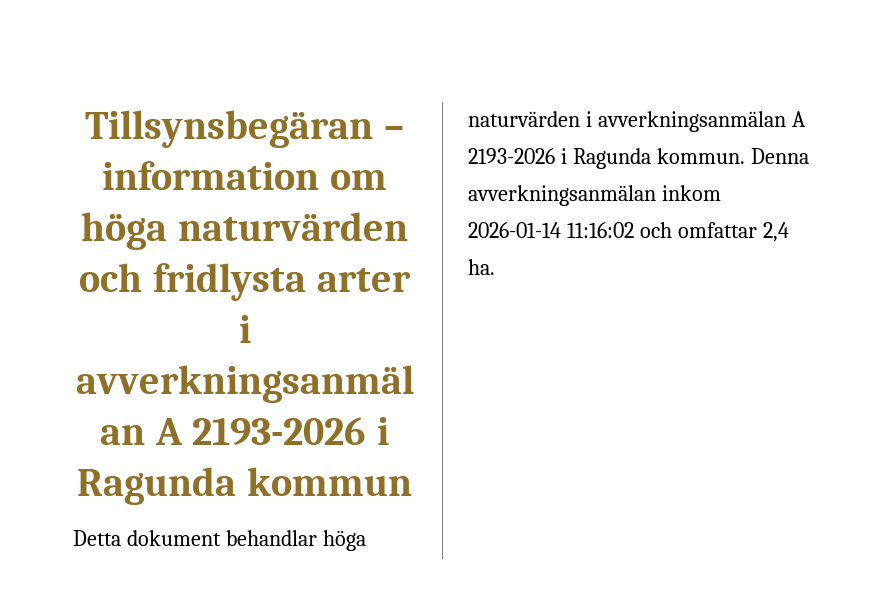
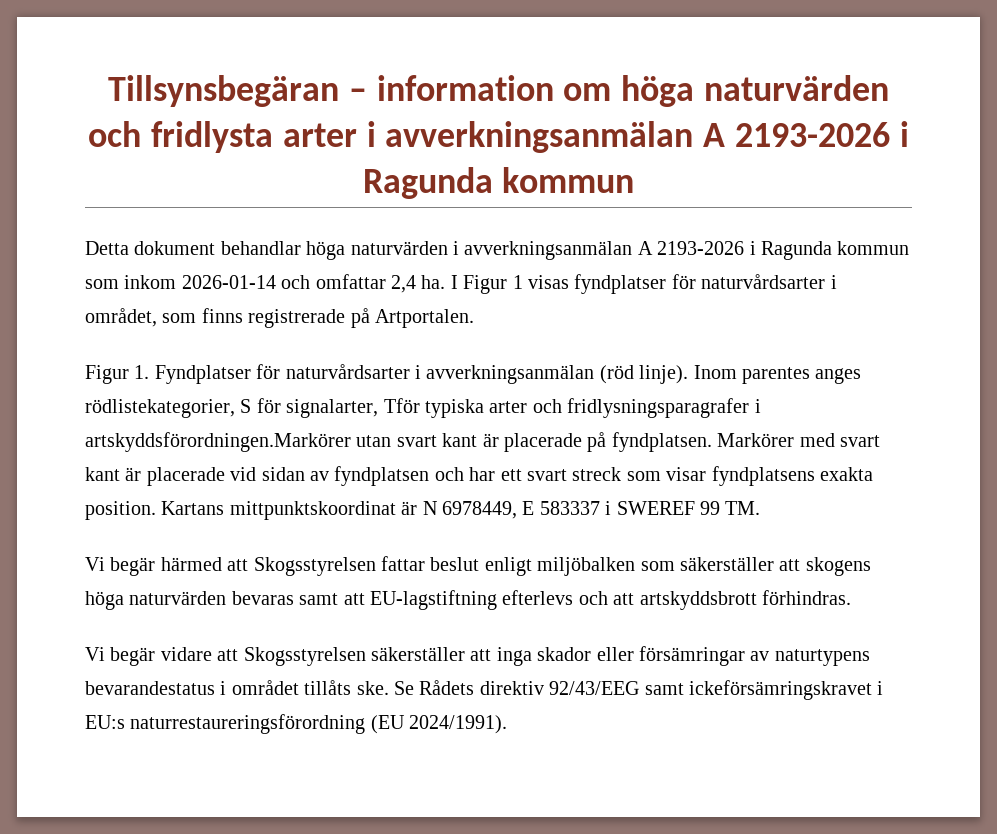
[656,148,809,164] [468,185,656,206] kommun. Denna avverkningsanmälan -> [837,241,910,255] [85,279,119,289] kommun som
[566,222,634,238] 11:16:02 -> (276, 282) none
(495, 267) none -> [450,274,837,294] [85,308,474,328] [85,364,862,384] [85,398,761,418] [85,432,880,452] [85,466,873,486] [85,501,761,520] [85,556,871,576] [85,590,851,610] [85,646,870,666] [85,680,884,700] [85,714,508,734] I Figur 1 visas fyndplatser för naturvårdsarter i området, som finns registrerade på Artportalen. // Figur 1. Fyndplatser för naturvårdsarter i avverkningsanmälan (röd linje). Inom parentes anges rödlistekategorier, S för signalarter, Tför typiska arter och fridlysningsparagrafer i artskyddsförordningen.Markörer utan svart kant är placerade på fyndplatsen. Markörer med svart kant är placerade vid sidan av fyndplatsen och har ett svart streck som visar fyndplatsens exakta position. Kartans mittpunktskoordinat är N 6978449, E 583337 i SWEREF 99 TM. // Vi begär härmed att Skogsstyrelsen fattar beslut enligt miljöbalken som säkerställer att skogens höga naturvärden bevaras samt att EU-lagstiftning efterlevs och att artskyddsbrott förhindras. // Vi begär vidare att Skogsstyrelsen säkerställer att inga skador eller försämringar av naturtypens bevarandestatus i området tillåts ske. Se Rådets direktiv 92/43/EEG samt ickeförsämringskravet i EU:s naturrestaureringsförordning (EU 2024/1991).

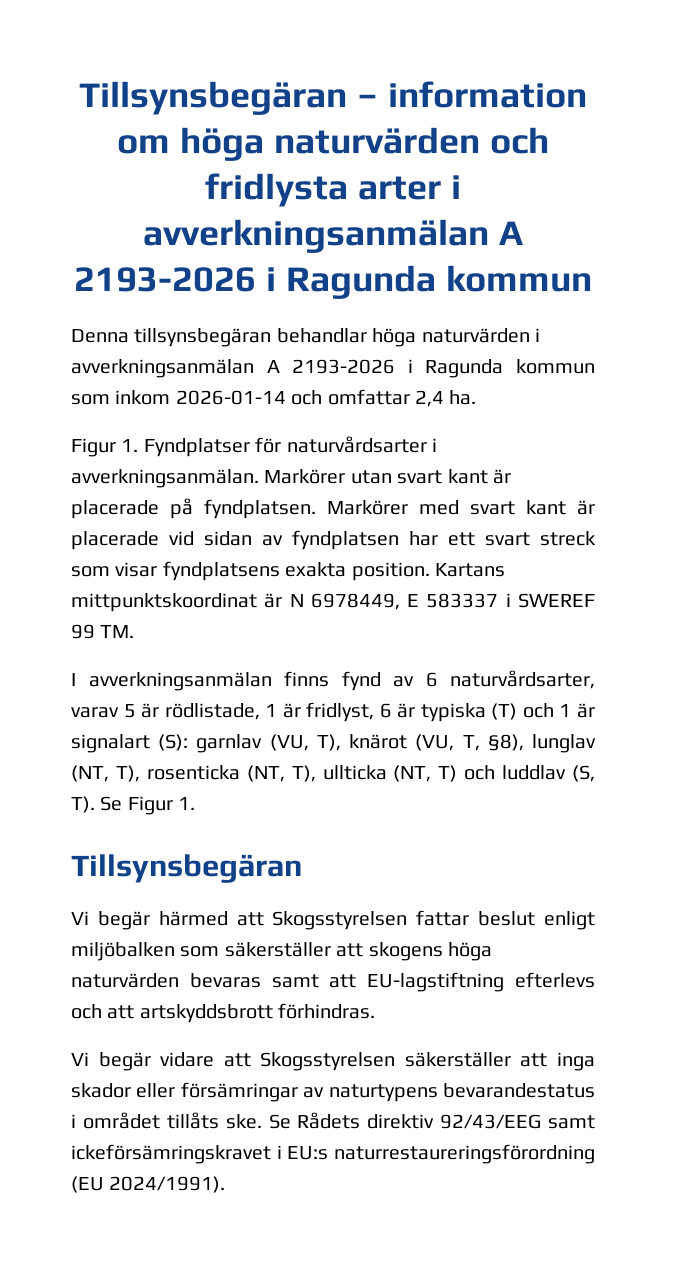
[85,241,216,255] Detta dokument -> [71,328,272,347] Denna tillsynsbegäran
[450,274,837,294] [85,308,474,328] I Figur 1 visas fyndplatser för naturvårdsarter i området, som finns registrerade på Artportalen. -> (477, 397) none
[426,365,862,384] [85,398,761,418] [85,432,351,452] avverkningsanmälan (röd linje). Inom parentes anges rödlistekategorier, S för signalarter, Tför typiska arter och fridlysningsparagrafer i artskyddsförordningen.Markörer -> [71,469,346,488] avverkningsanmälan. Markörer
[434,467,464,481] och -> (399, 540) none
(761, 508) none -> [71,670,595,691] [71,702,595,722] [71,734,596,753] [71,765,595,782] [71,796,196,815] [71,854,302,883] // I avverkningsanmälan finns fynd av 6 naturvårdsarter, varav 5 är rödlistade, 1 är fridlyst, 6 är typiska (T) och 1 är signalart (S): garnlav (VU, T), knärot (VU, T, §8), lunglav (NT, T), rosenticka (NT, T), ullticka (NT, T) och luddlav (S, T). Se Figur 1. // Tillsynsbegäran

